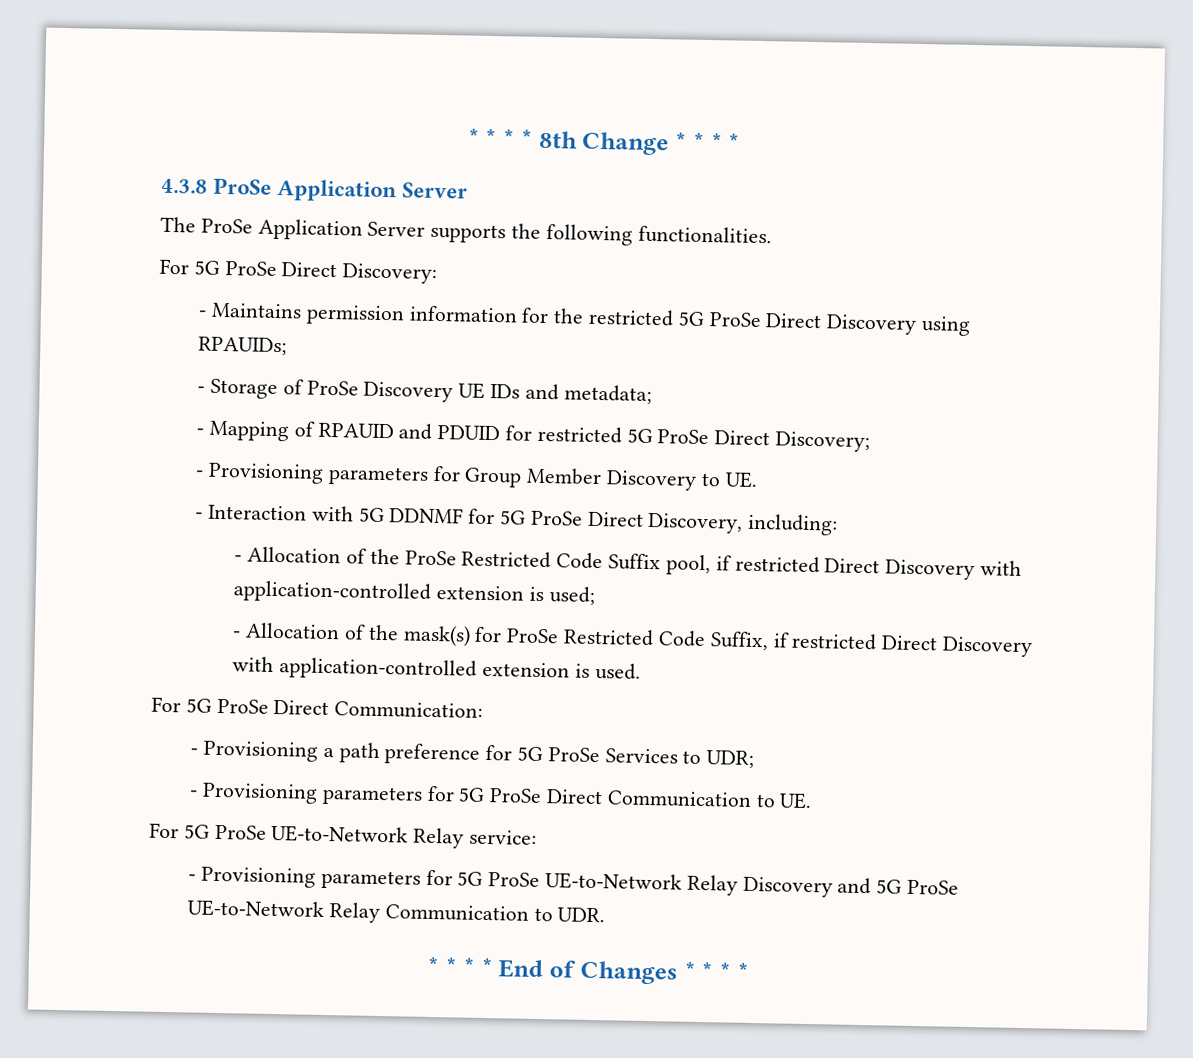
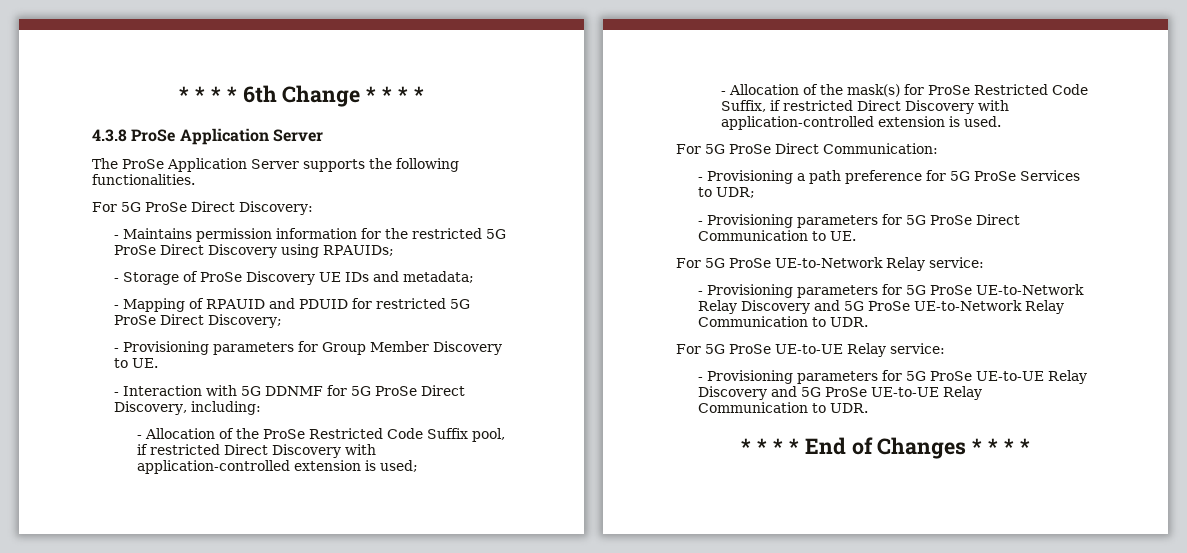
[467,128,578,149] * * * * 8th -> [179,85,277,103] * * * * 6th
(606, 915) none -> [676,343,945,357] [698,370,1088,384] [698,386,983,400] [698,402,869,413] // For 5G ProSe UE-to-UE Relay service: // - Provisioning parameters for 5G ProSe UE-to-UE Relay Discovery and 5G ProSe UE-to-UE Relay Communication to UDR.

